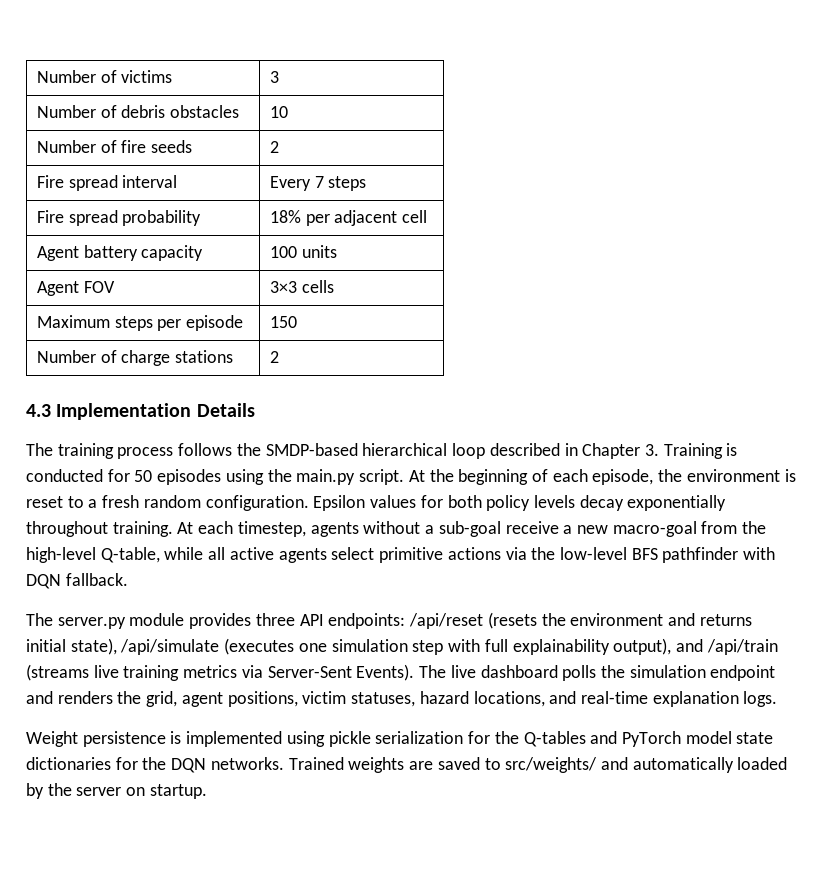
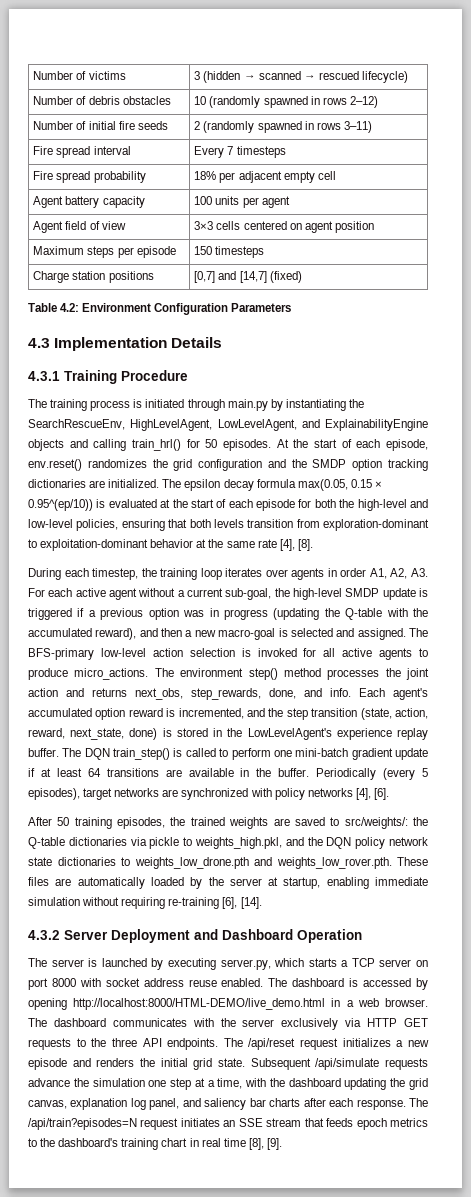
(279, 77) none -> [203,71,408,83] (hidden → scanned → rescued lifecycle)
[36,140,117,153] // Number of -> [209,96,378,108] [33,121,116,130] (randomly spawned in rows 2–12) // Number of initial
(279, 147) none -> [203,121,372,133] (randomly spawned in rows 3–11)
[328,176,367,191] steps -> [236,146,286,158] timesteps
(398, 218) none -> [283,171,315,183] empty
[36,281,115,296] // Agent FOV -> [242,196,290,208] [33,221,126,233] per agent // Agent field of view
(334, 286) none -> [243,221,374,233] centered on agent position
[36,350,234,366] [269,351,279,363] // Number of charge stations | 2 -> [215,246,265,258] [33,271,154,283] [194,271,302,283] [28,303,292,315] timesteps // Charge station positions | [0,7] and [14,7] (fixed) // Table 4.2: Environment Configuration Parameters
(255, 410) none -> [28,370,188,384] // 4.3.1 Training Procedure
[178,443,738,459] [26,469,405,485] follows the SMDP-based hierarchical loop described in Chapter 3. Training is conducted for 50 episodes using the main.py script. -> [133,399,364,411] [28,419,428,431] [28,439,271,451] is initiated through main.py by instantiating the SearchRescueEnv, HighLevelAgent, LowLevelAgent, and ExplainabilityEngine objects and calling train_hrl() for 50 episodes.
[458,469,529,485] beginning -> [314,439,337,448] start
[658,469,796,482] [26,495,727,511] [26,521,767,537] [26,547,776,563] [26,573,128,589] [26,612,752,629] [26,638,778,655] [26,664,776,681] [26,691,778,707] [26,731,774,747] [26,757,628,773] the environment is reset to a fresh random configuration. Epsilon values for both policy levels decay exponentially throughout training. At each timestep, agents without a sub-goal receive a new macro-goal from the high-level Q-table, while all active agents select primitive actions via the low-level BFS pathfinder with DQN fallback. // The server.py module provides three API endpoints: /api/reset (resets the environment and returns initial state), /api/simulate (executes one simulation step with full explainability output), and /api/train (streams live training metrics via Server-Sent Events). The live dashboard polls the simulation endpoint and renders the grid, agent positions, victim statuses, hazard locations, and real-time explanation logs. // Weight persistence is implemented using pickle serialization for the Q-tables and PyTorch model state dictionaries for the DQN networks. Trained weights are saved to src/weights/ and -> [28,459,428,471] [28,479,382,491] [28,499,428,511] [28,519,429,531] [28,539,313,551] [28,568,429,580] [28,588,428,600] [28,608,428,620] [28,628,429,640] [28,648,428,660] [28,668,429,680] [28,688,428,700] [28,708,428,720] [28,728,428,740] [28,748,429,760] [28,768,428,780] [28,788,389,800] [28,817,429,829] [28,837,429,849] [28,857,428,869] [28,877,72,886] env.reset() randomizes the grid configuration and the SMDP option tracking dictionaries are initialized. The epsilon decay formula max(0.05, 0.15 × 0.95^(ep/10)) is evaluated at the start of each episode for both the high-level and low-level policies, ensuring that both levels transition from exploration-dominant to exploitation-dominant behavior at the same rate [4], [8]. // During each timestep, the training loop iterates over agents in order A1, A2, A3. For each active agent without a current sub-goal, the high-level SMDP update is triggered if a previous option was in progress (updating the Q-table with the accumulated reward), and then a new macro-goal is selected and assigned. The BFS-primary low-level action selection is invoked for all active agents to produce micro_actions. The environment step() method processes the joint action and returns next_obs, step_rewards, done, and info. Each agent's accumulated option reward is incremented, and the step transition (state, action, reward, next_state, done) is stored in the LowLevelAgent's experience replay buffer. The DQN train_step() is called to perform one mini-batch gradient update if at least 64 transitions are available in the buffer. Periodically (every 5 episodes), target networks are synchronized with policy networks [4], [6]. // After 50 training episodes, the trained weights are saved to src/weights/: the Q-table dictionaries via pickle to weights_high.pkl, and the DQN policy network state dictionaries to weights_low_drone.pth and weights_low_rover.pth. These files are
[126,784,207,799] on startup. -> [268,877,429,889] [28,897,262,909] [28,929,362,943] [28,958,428,970] [28,978,428,990] [28,998,428,1010] [28,1018,428,1030] [28,1038,429,1050] [28,1058,428,1070] [28,1078,429,1090] [28,1098,428,1110] [28,1118,428,1130] [28,1138,282,1150] at startup, enabling immediate simulation without requiring re-training [6], [14]. // 4.3.2 Server Deployment and Dashboard Operation // The server is launched by executing server.py, which starts a TCP server on port 8000 with socket address reuse enabled. The dashboard is accessed by opening http://localhost:8000/HTML-DEMO/live_demo.html in a web browser. The dashboard communicates with the server exclusively via HTTP GET requests to the three API endpoints. The /api/reset request initializes a new episode and renders the initial grid state. Subsequent /api/simulate requests advance the simulation one step at a time, with the dashboard updating the grid canvas, explanation log panel, and saliency bar charts after each response. The /api/train?episodes=N request initiates an SSE stream that feeds epoch metrics to the dashboard's training chart in real time [8], [9].

